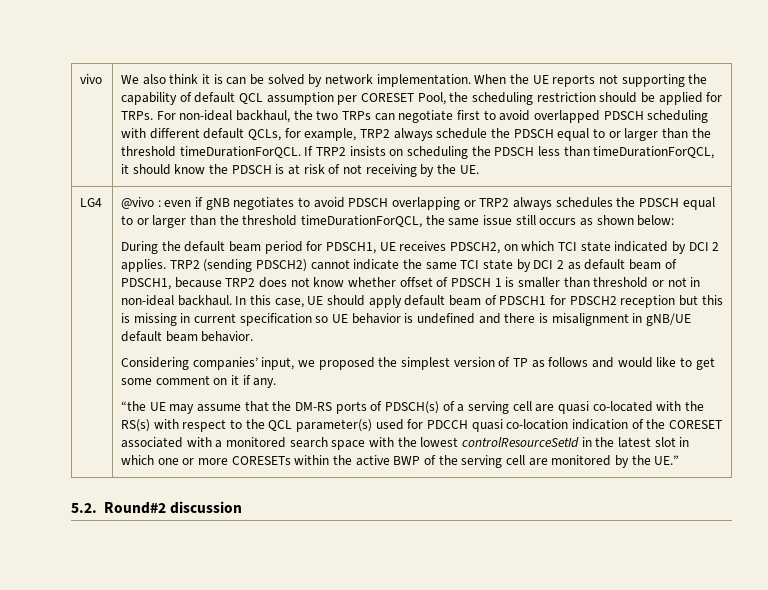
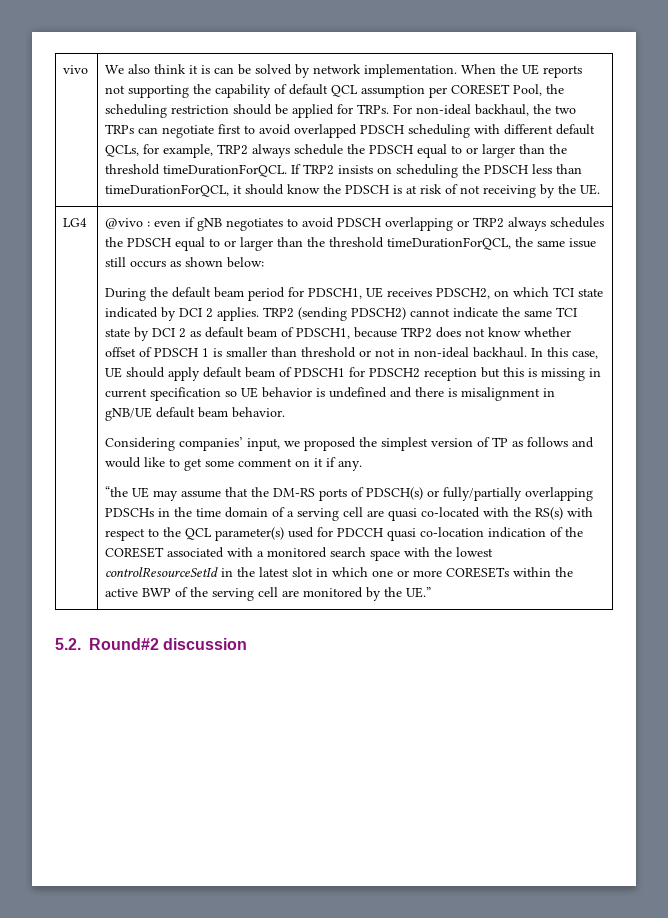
(439, 407) none -> [427,487,594,501] [105,507,269,518] or fully/partially overlapping PDSCHs in the time domain

